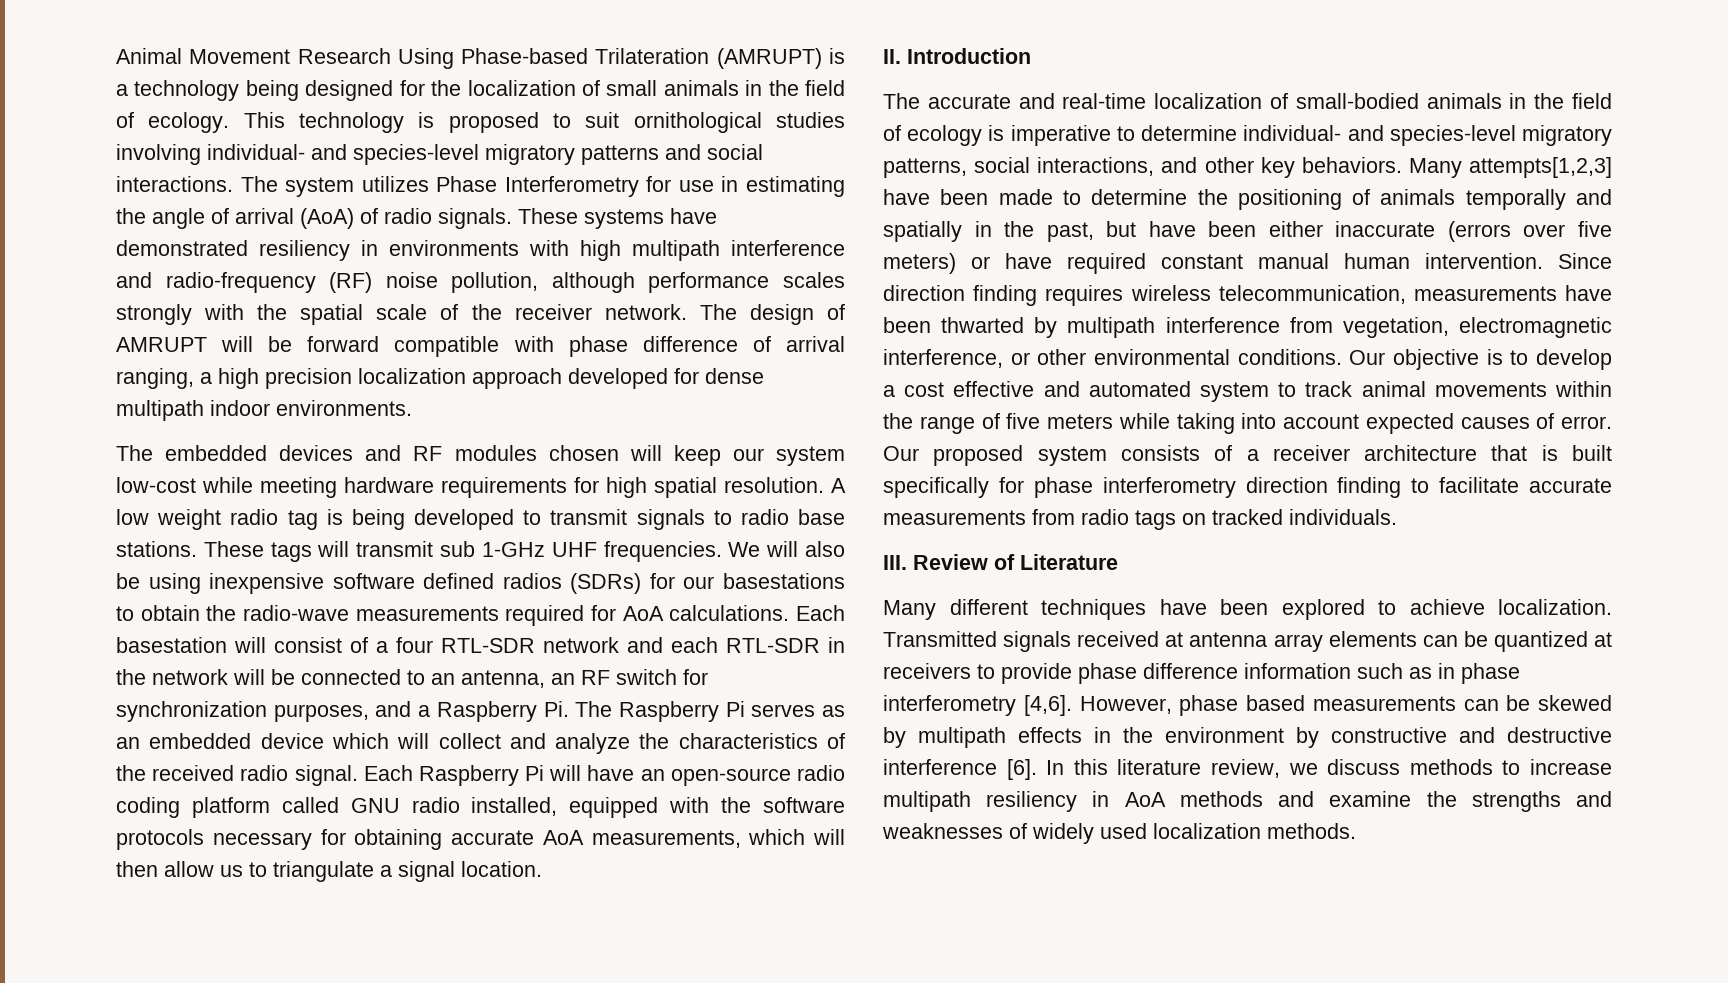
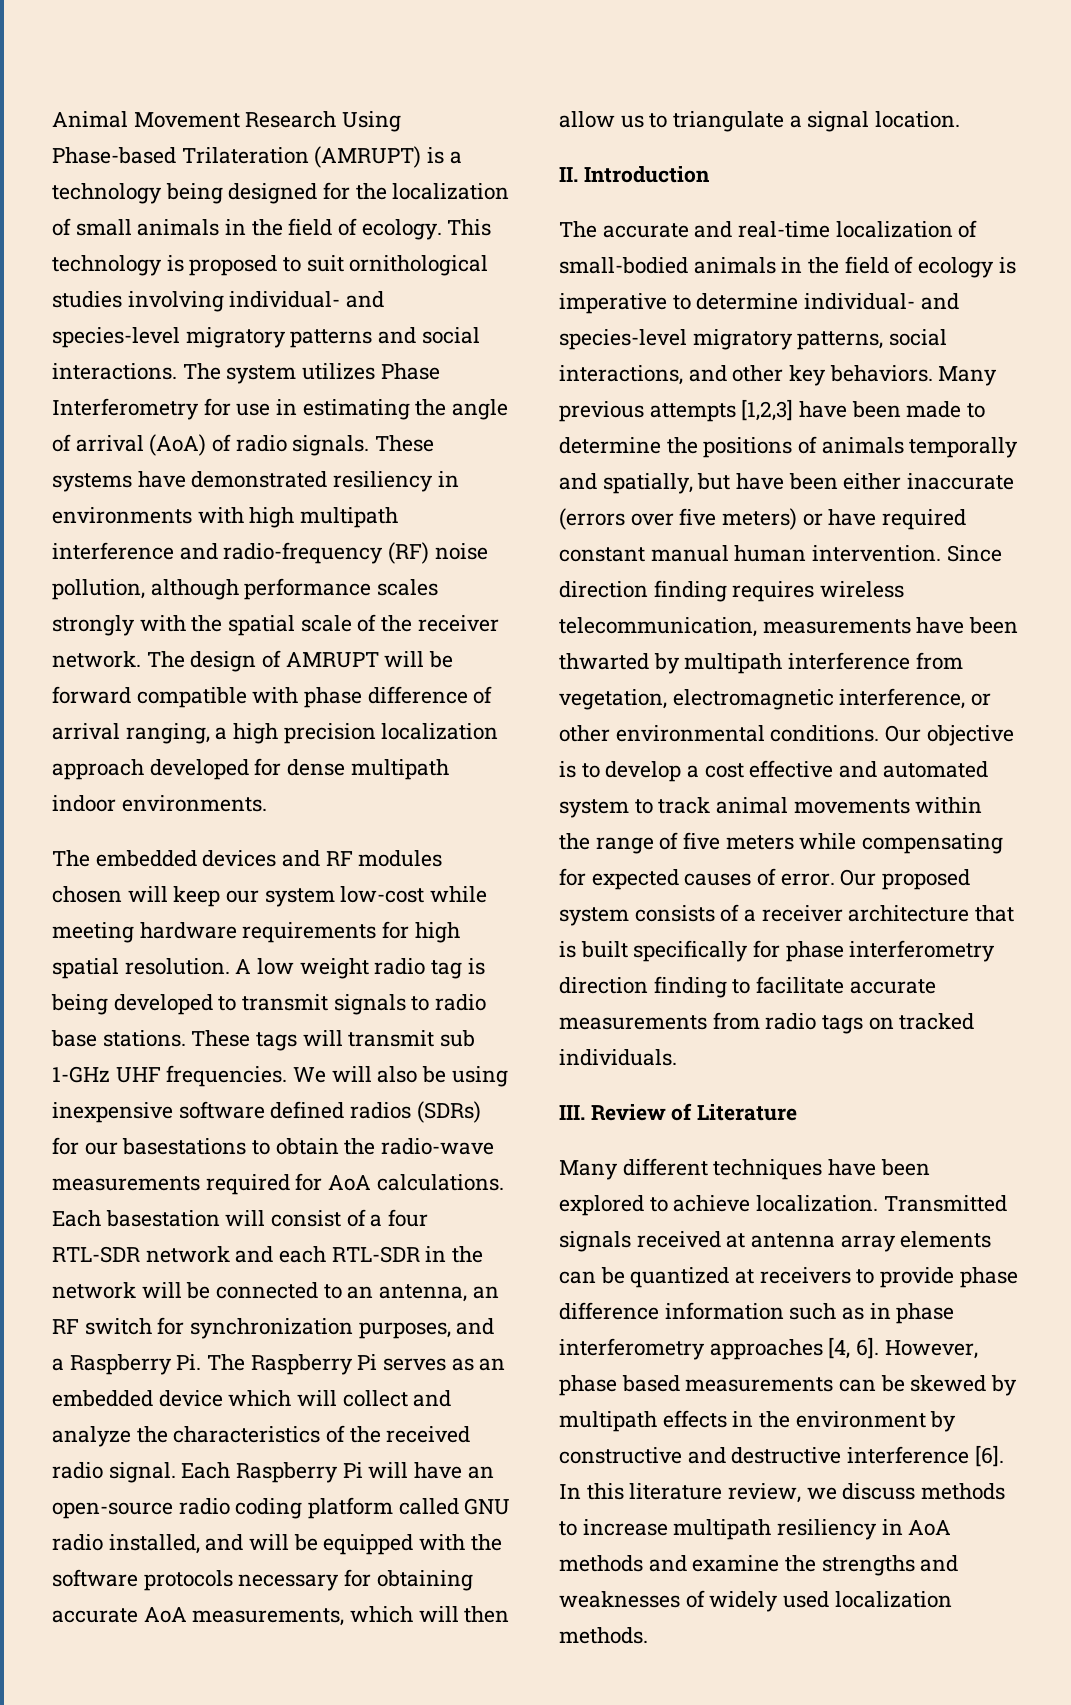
(558, 806) none -> [205,1534,318,1551] and will be
[1469,157,1612,178] attempts[1,2,3] -> [559,399,794,422] previous attempts [1,2,3]
[1237,189,1342,210] positioning -> [703,437,793,458] positions
[883,221,1094,242] spatially in the past, -> [602,473,693,494] spatially,
[1176,413,1359,434] taking into account -> [862,833,1004,854] [559,868,586,886] compensating for
[1023,695,1072,716] [4,6]. -> [709,1337,880,1360] approaches [4, 6].

